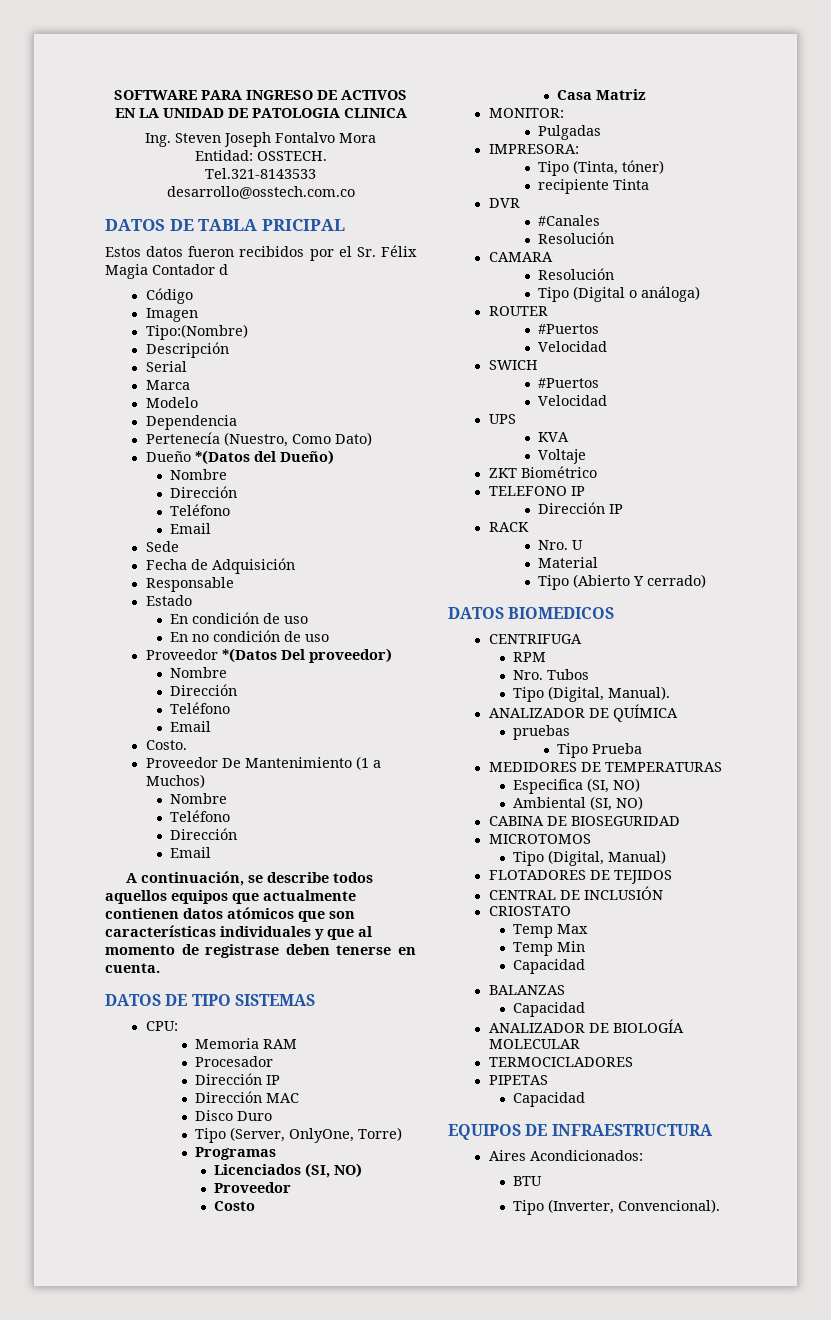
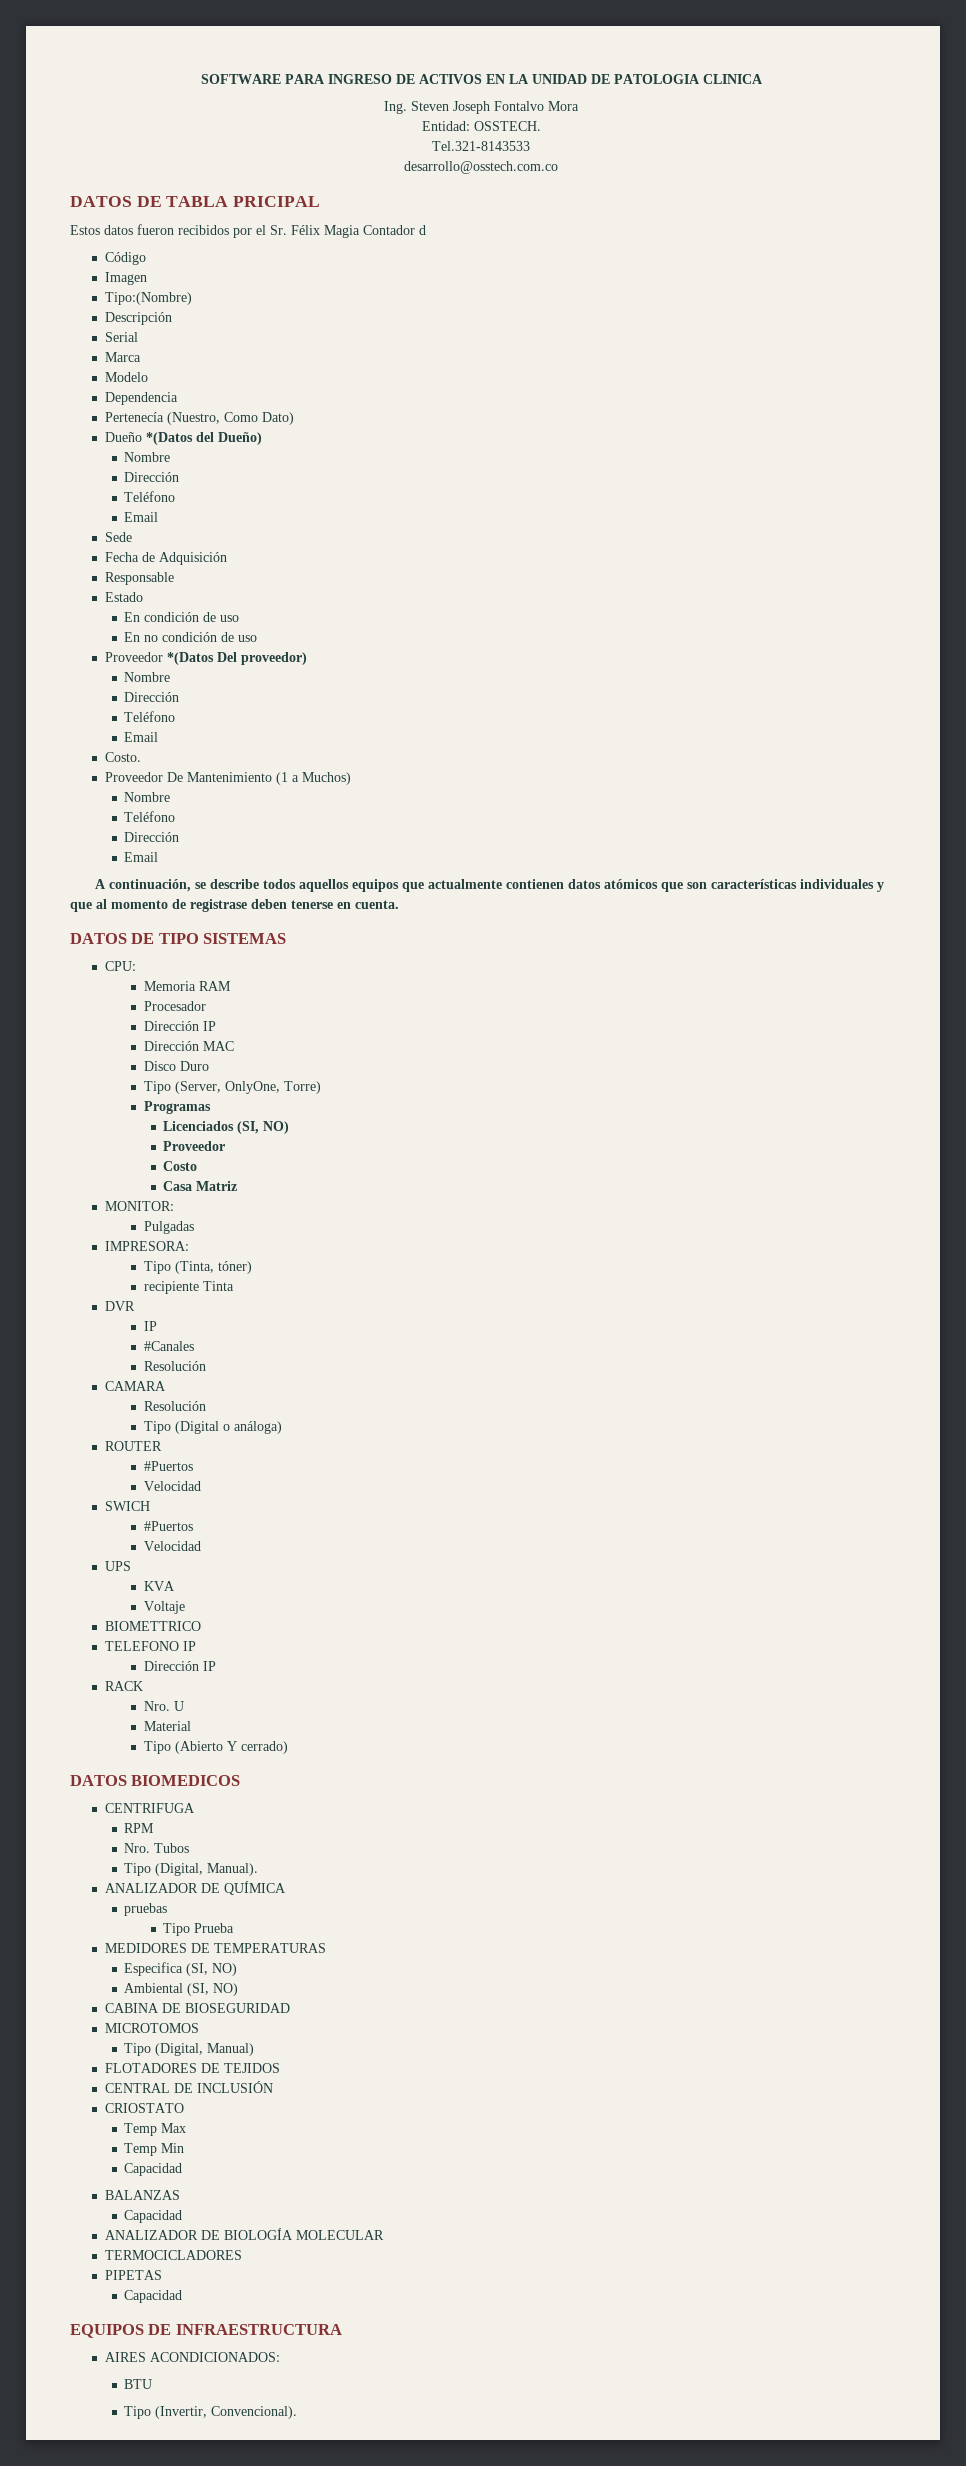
(520, 203) none -> [143,1321,157,1331] // IP
[488,466,597,478] ZKT Biométrico -> [104,1621,201,1631] BIOMETTRICO
[488,1150,643,1161] Aires Acondicionados: -> [104,2352,280,2362] AIRES ACONDICIONADOS:
[548,1199,615,1214] (Inverter, -> [155,2406,208,2419] (Invertir,

